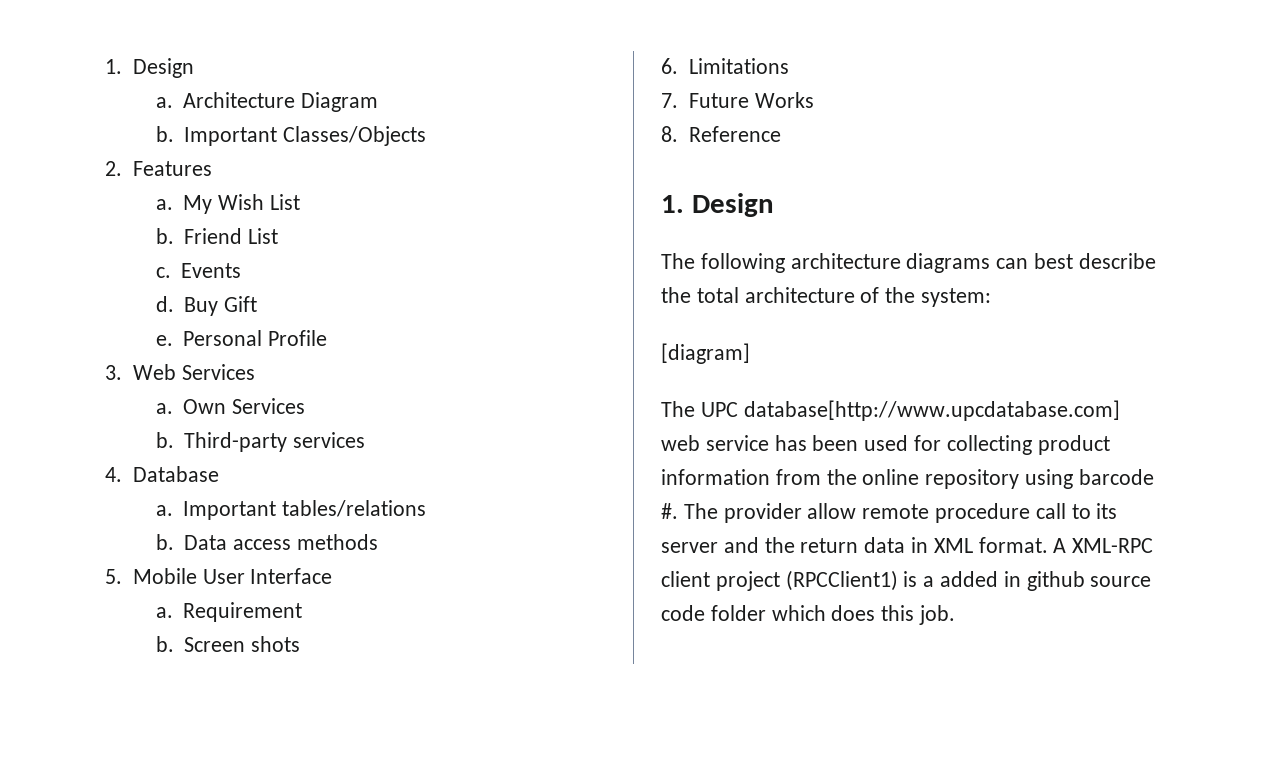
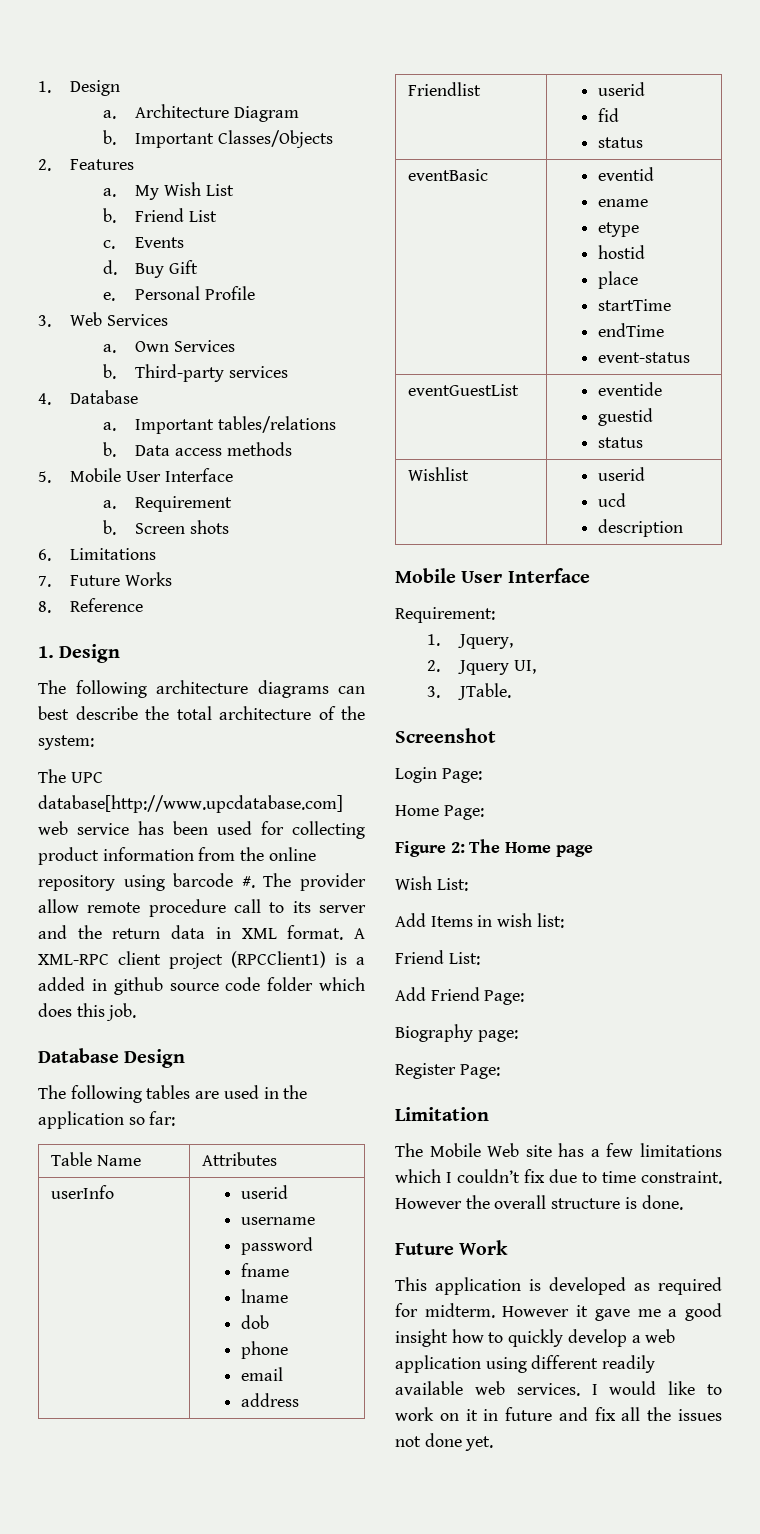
[661,343,750,364] // [diagram] -> (94, 742) none
(956, 615) none -> [38,1048,186,1068] [38,1085,308,1103] [38,1111,176,1129] [51,1152,142,1166] [202,1152,278,1166] [51,1185,115,1199] [241,1185,289,1199] [241,1217,316,1225] [241,1237,314,1255] [241,1263,290,1277] [241,1289,289,1303] [241,1315,270,1329] [241,1341,289,1359] [241,1367,284,1381] [241,1393,300,1407] [408,82,482,96] [598,82,646,96] [598,108,620,122] [598,137,644,148] [408,169,489,181] [598,167,655,181] [598,199,649,207] [598,222,640,237] [598,245,646,259] [598,271,639,289] [598,299,672,311] [598,323,665,337] [598,352,691,363] [408,384,520,396] [598,382,663,396] [598,408,654,426] [598,437,644,448] [408,467,470,481] [598,467,646,481] [598,493,627,507] [598,519,684,537] [395,568,590,583] [395,607,495,623] [427,634,513,649] [427,660,536,675] [427,683,511,700] [395,728,496,743] [395,767,482,783] [395,805,484,820] [395,839,593,857] [395,876,468,891] [395,913,564,928] [395,950,480,965] [395,987,525,1005] [395,1024,518,1042] [395,1063,500,1079] [395,1107,489,1121] [395,1143,722,1157] [395,1169,722,1184] [395,1195,683,1210] [395,1240,509,1255] [395,1277,722,1295] [395,1303,722,1321] [395,1329,676,1347] [395,1355,656,1373] [395,1381,722,1396] [395,1407,722,1421] [395,1433,494,1451] // Database Design // The following tables are used in the application so far: // Table Name | Attributes // userInfo | userid // username // password // fname // lname // dob // phone // email // address // Friendlist | userid // fid // status // eventBasic | eventid // ename // etype // hostid // place // startTime // endTime // event-status // eventGuestList | eventide // guestid // status // Wishlist | userid // ucd // description // Mobile User Interface // Requirement: // 1. Jquery, // 2. Jquery UI, // 3. JTable. // Screenshot // Login Page: // Home Page: // Figure 2: The Home page // Wish List: // Add Items in wish list: // Friend List: // Add Friend Page: // Biography page: // Register Page: // Limitation // The Mobile Web site has a few limitations which I couldn’t fix due to time constraint. However the overall structure is done. // Future Work // This application is developed as required for midterm. However it gave me a good insight how to quickly develop a web application using different readily available web services. I would like to work on it in future and fix all the issues not done yet.

